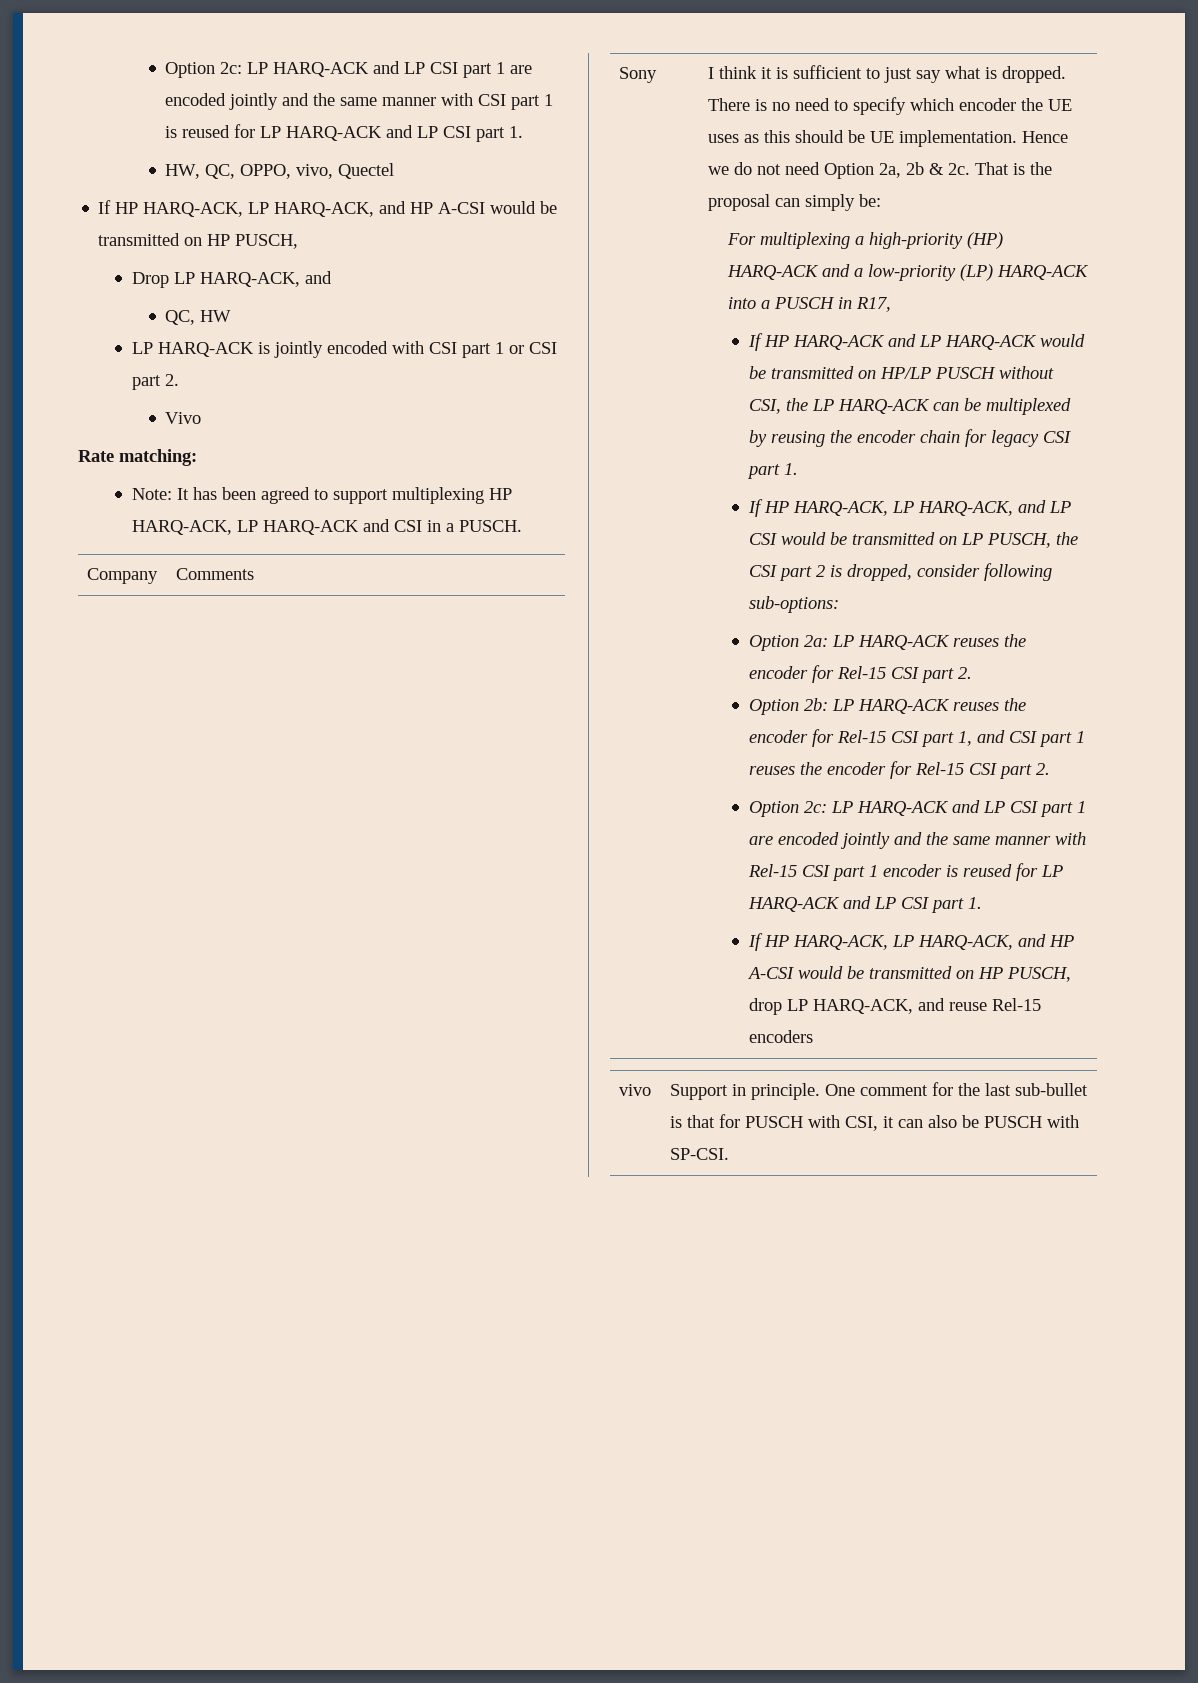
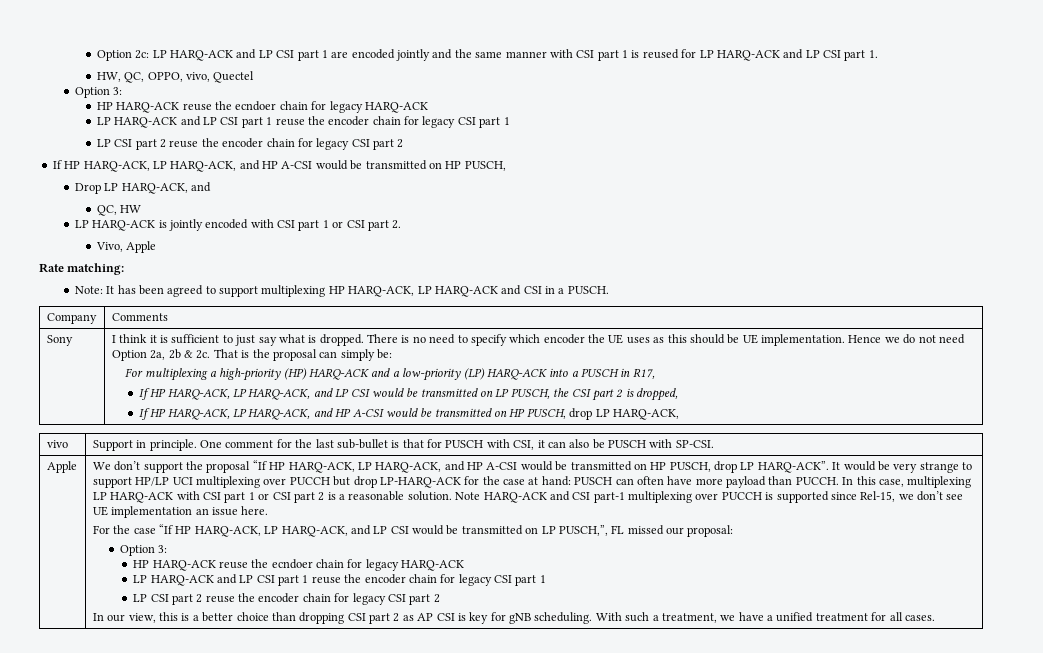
(395, 171) none -> [74,87,123,98] [96,101,428,113] [96,116,510,128] [96,138,404,150] // Option 3: // HP HARQ-ACK reuse the ecndoer chain for legacy HARQ-ACK // LP HARQ-ACK and LP CSI part 1 reuse the encoder chain for legacy CSI part 1 // LP CSI part 2 reuse the encoder chain for legacy CSI part 2
[165,412,202,424] Vivo -> [95,241,157,253] Vivo, Apple
[747,333,1085,351] [748,366,1054,379] [748,398,1071,415] [748,429,1071,447] [746,463,798,479] // If HP HARQ-ACK and LP HARQ-ACK would be transmitted on HP/LP PUSCH without CSI, the LP HARQ-ACK can be multiplexed by reusing the encoder chain for legacy CSI part 1. -> (655, 373) none
[916,563,1052,581] [748,596,839,613] [748,634,1026,651] [748,665,972,683] [748,698,1026,715] [748,729,1085,747] [748,761,1050,779] [748,800,1086,817] [748,832,1086,849] [747,863,1063,881] [747,896,982,913] consider following sub-options: // Option 2a: LP HARQ-ACK reuses the encoder for Rel-15 CSI part 2. // Option 2b: LP HARQ-ACK reuses the encoder for Rel-15 CSI part 1, and CSI part 1 reuses the encoder for Rel-15 CSI part 2. // Option 2c: LP HARQ-ACK and LP CSI part 1 are encoded jointly and the same manner with Rel-15 CSI part 1 encoder is reused for LP HARQ-ACK and LP CSI part 1. -> (679, 394) none
[917,998,1041,1011] [748,1030,813,1043] and reuse Rel-15 encoders -> (679, 414) none
(730, 1154) none -> [46,461,77,473] [92,460,972,473] [92,476,972,488] [92,491,964,503] [92,506,269,518] [92,524,734,537] [119,545,168,556] [133,559,465,571] [133,574,546,586] [133,593,440,605] [92,612,935,624] // Apple | We don’t support the proposal “If HP HARQ-ACK, LP HARQ-ACK, and HP A-CSI would be transmitted on HP PUSCH, drop LP HARQ-ACK”. It would be very strange to support HP/LP UCI multiplexing over PUCCH but drop LP-HARQ-ACK for the case at hand: PUSCH can often have more payload than PUCCH. In this case, multiplexing LP HARQ-ACK with CSI part 1 or CSI part 2 is a reasonable solution. Note HARQ-ACK and CSI part-1 multiplexing over PUCCH is supported since Rel-15, we don’t see UE implementation an issue here. // For the case “If HP HARQ-ACK, LP HARQ-ACK, and LP CSI would be transmitted on LP PUSCH,”, FL missed our proposal: // Option 3: // HP HARQ-ACK reuse the ecndoer chain for legacy HARQ-ACK // LP HARQ-ACK and LP CSI part 1 reuse the encoder chain for legacy CSI part 1 // LP CSI part 2 reuse the encoder chain for legacy CSI part 2 // In our view, this is a better choice than dropping CSI part 2 as AP CSI is key for gNB scheduling. With such a treatment, we have a unified treatment for all cases.

